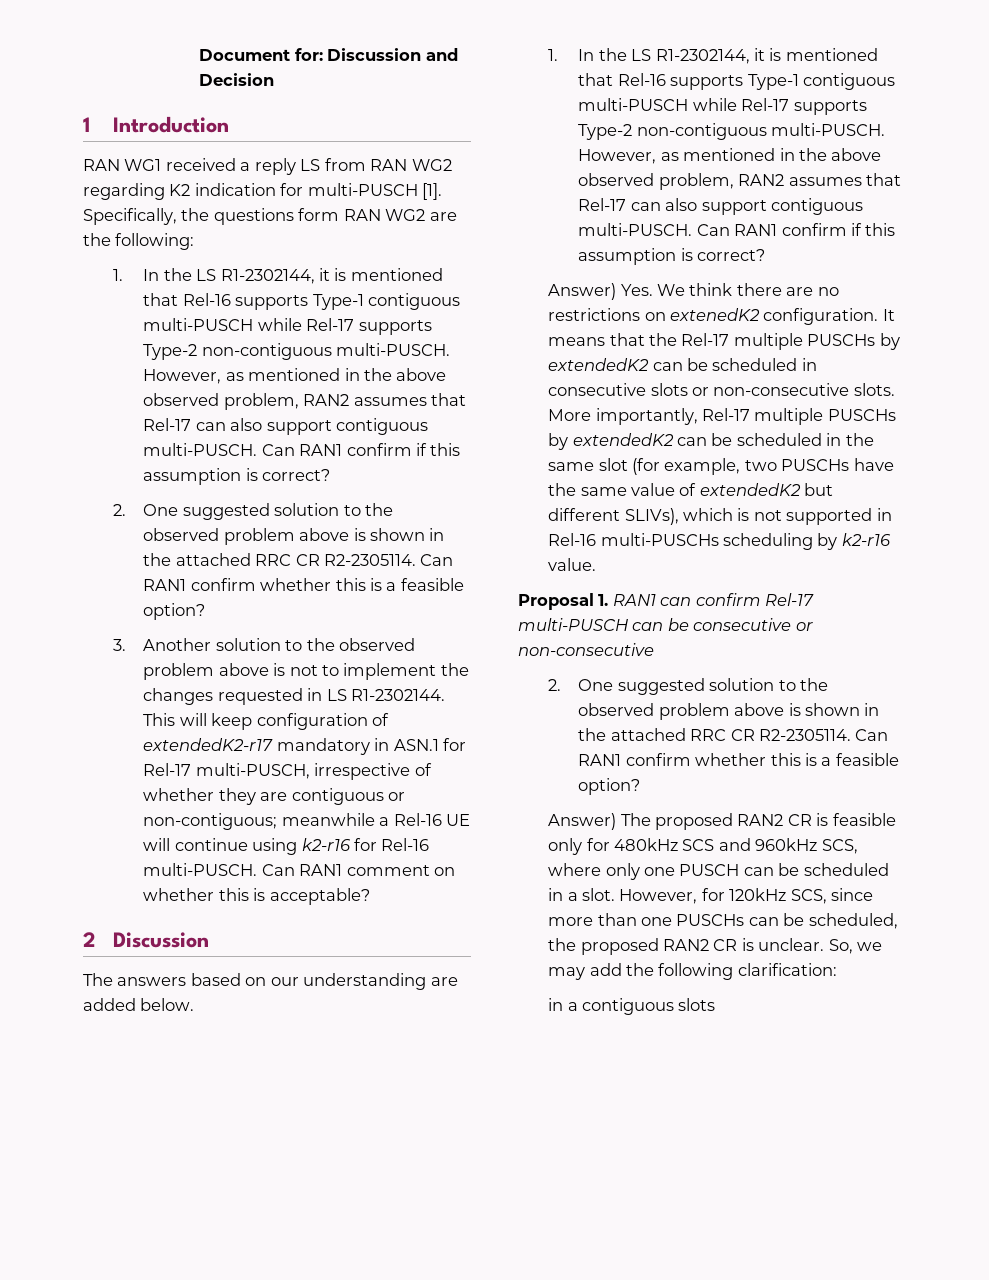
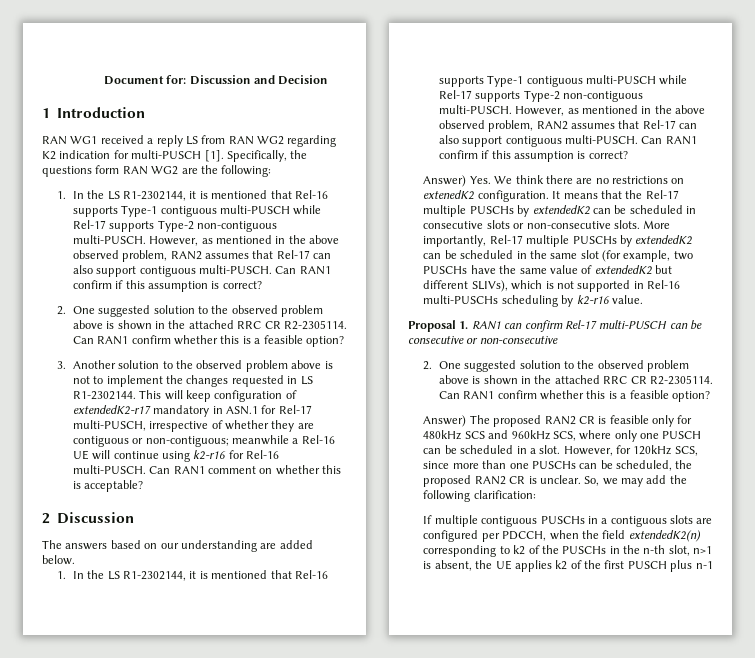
[548,998,716,1015] in a contiguous slots -> [423,515,713,527] [423,530,701,542] [423,545,713,557] [423,560,713,572] If multiple contiguous PUSCHs in a contiguous slots are configured per PDCCH, when the field extendedK2(n) corresponding to k2 of the PUSCHs in the n-th slot, n>1 is absent, the UE applies k2 of the first PUSCH plus n-1

